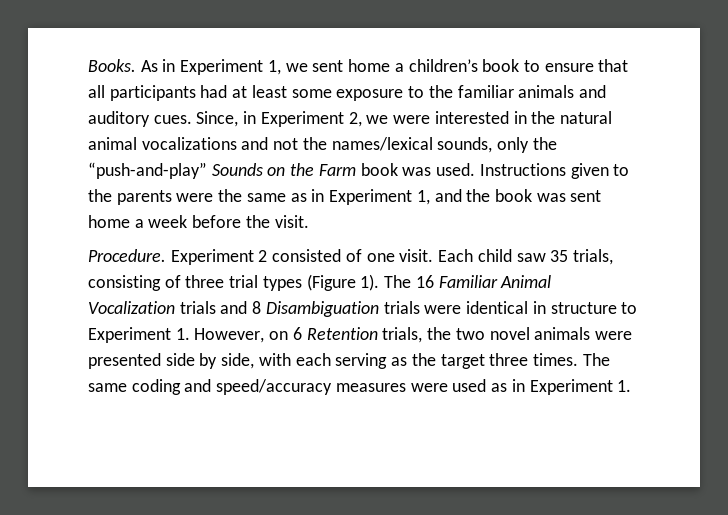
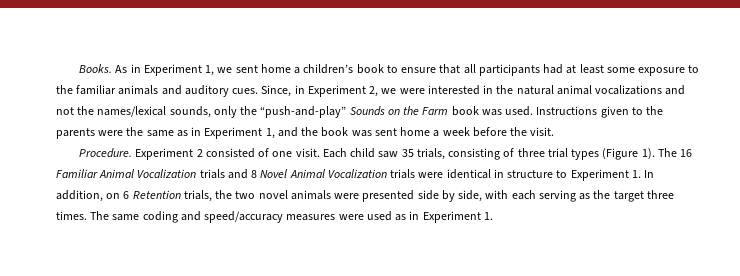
[265,301,379,317] Disambiguation -> [260,169,387,178] Novel Animal Vocalization
[194,328,265,343] However, -> [644,170,655,178] [56,190,103,202] In addition,

